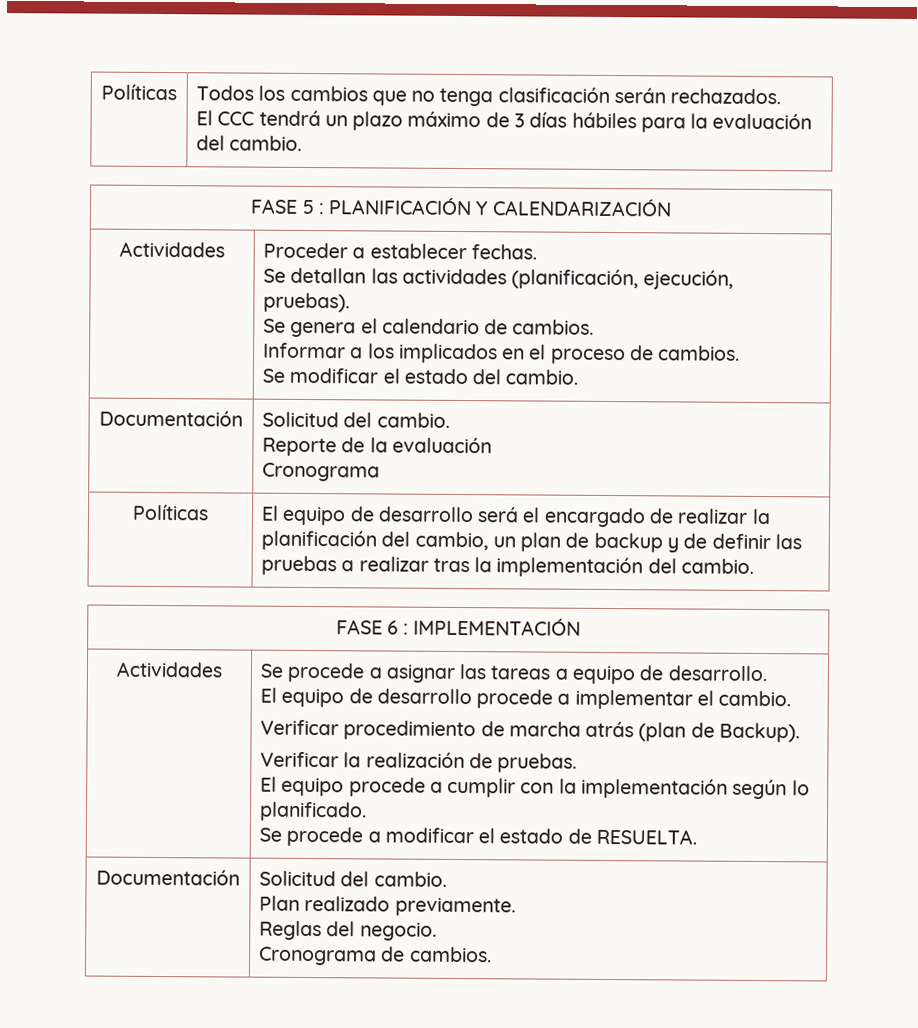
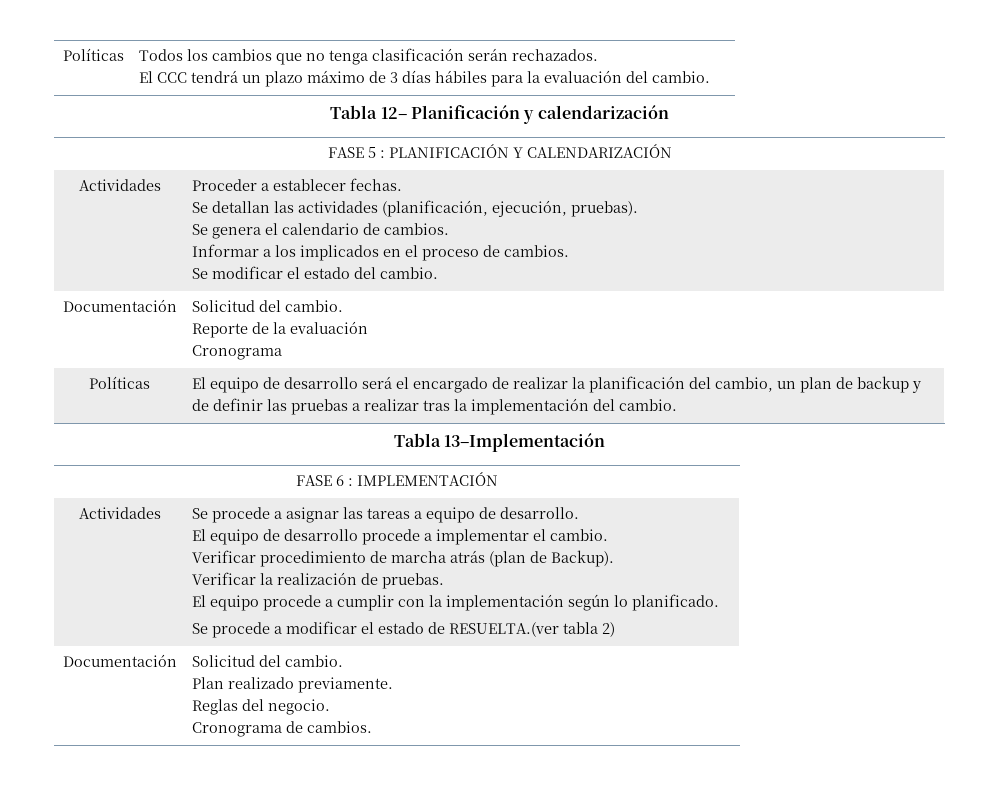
(303, 143) none -> [330,105,669,124] // Tabla 12– Planificación y calendarización
(754, 566) none -> [393,433,606,452] // Tabla 13–Implementación
[595,828,697,845] RESUELTA. -> [448,622,615,637] RESUELTA.(ver tabla 2)

